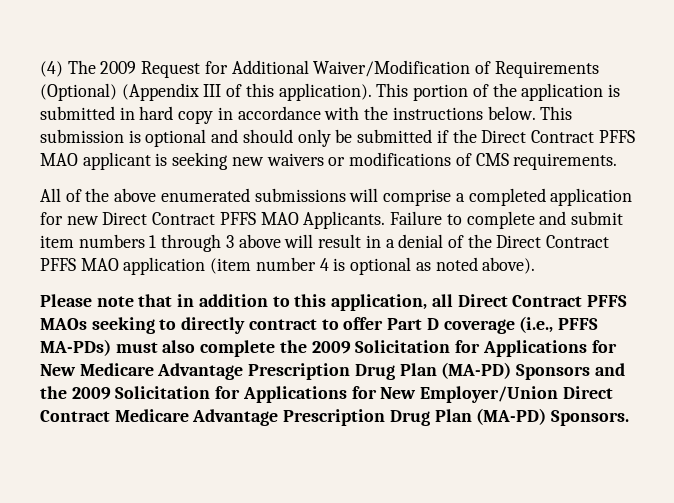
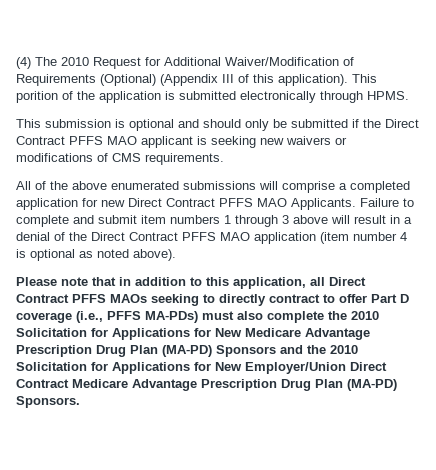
[100,61,137,74] 2009 -> [61,57,89,66] 2010
[413,84,469,101] portion -> [16,91,58,103] porition
[119,106,536,124] in hard copy in accordance with the instructions below. -> [240,91,409,103] electronically through HPMS. //
[311,341,351,354] 2009 -> [351,311,379,320] 2010
[71,387,111,400] 2009 -> [330,345,358,354] 2010

